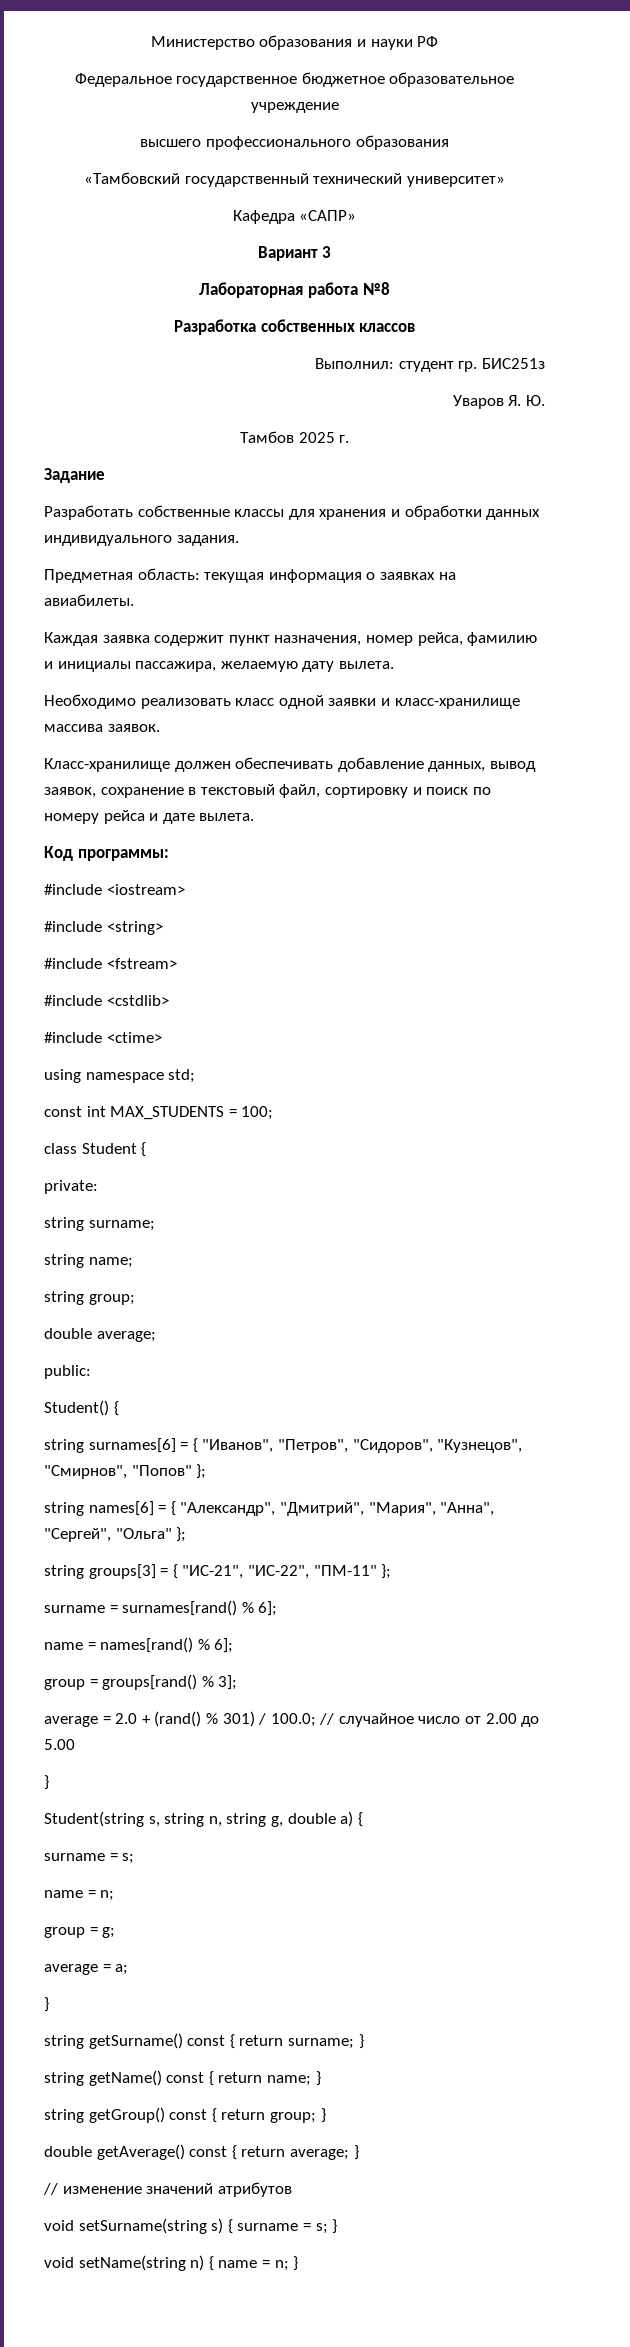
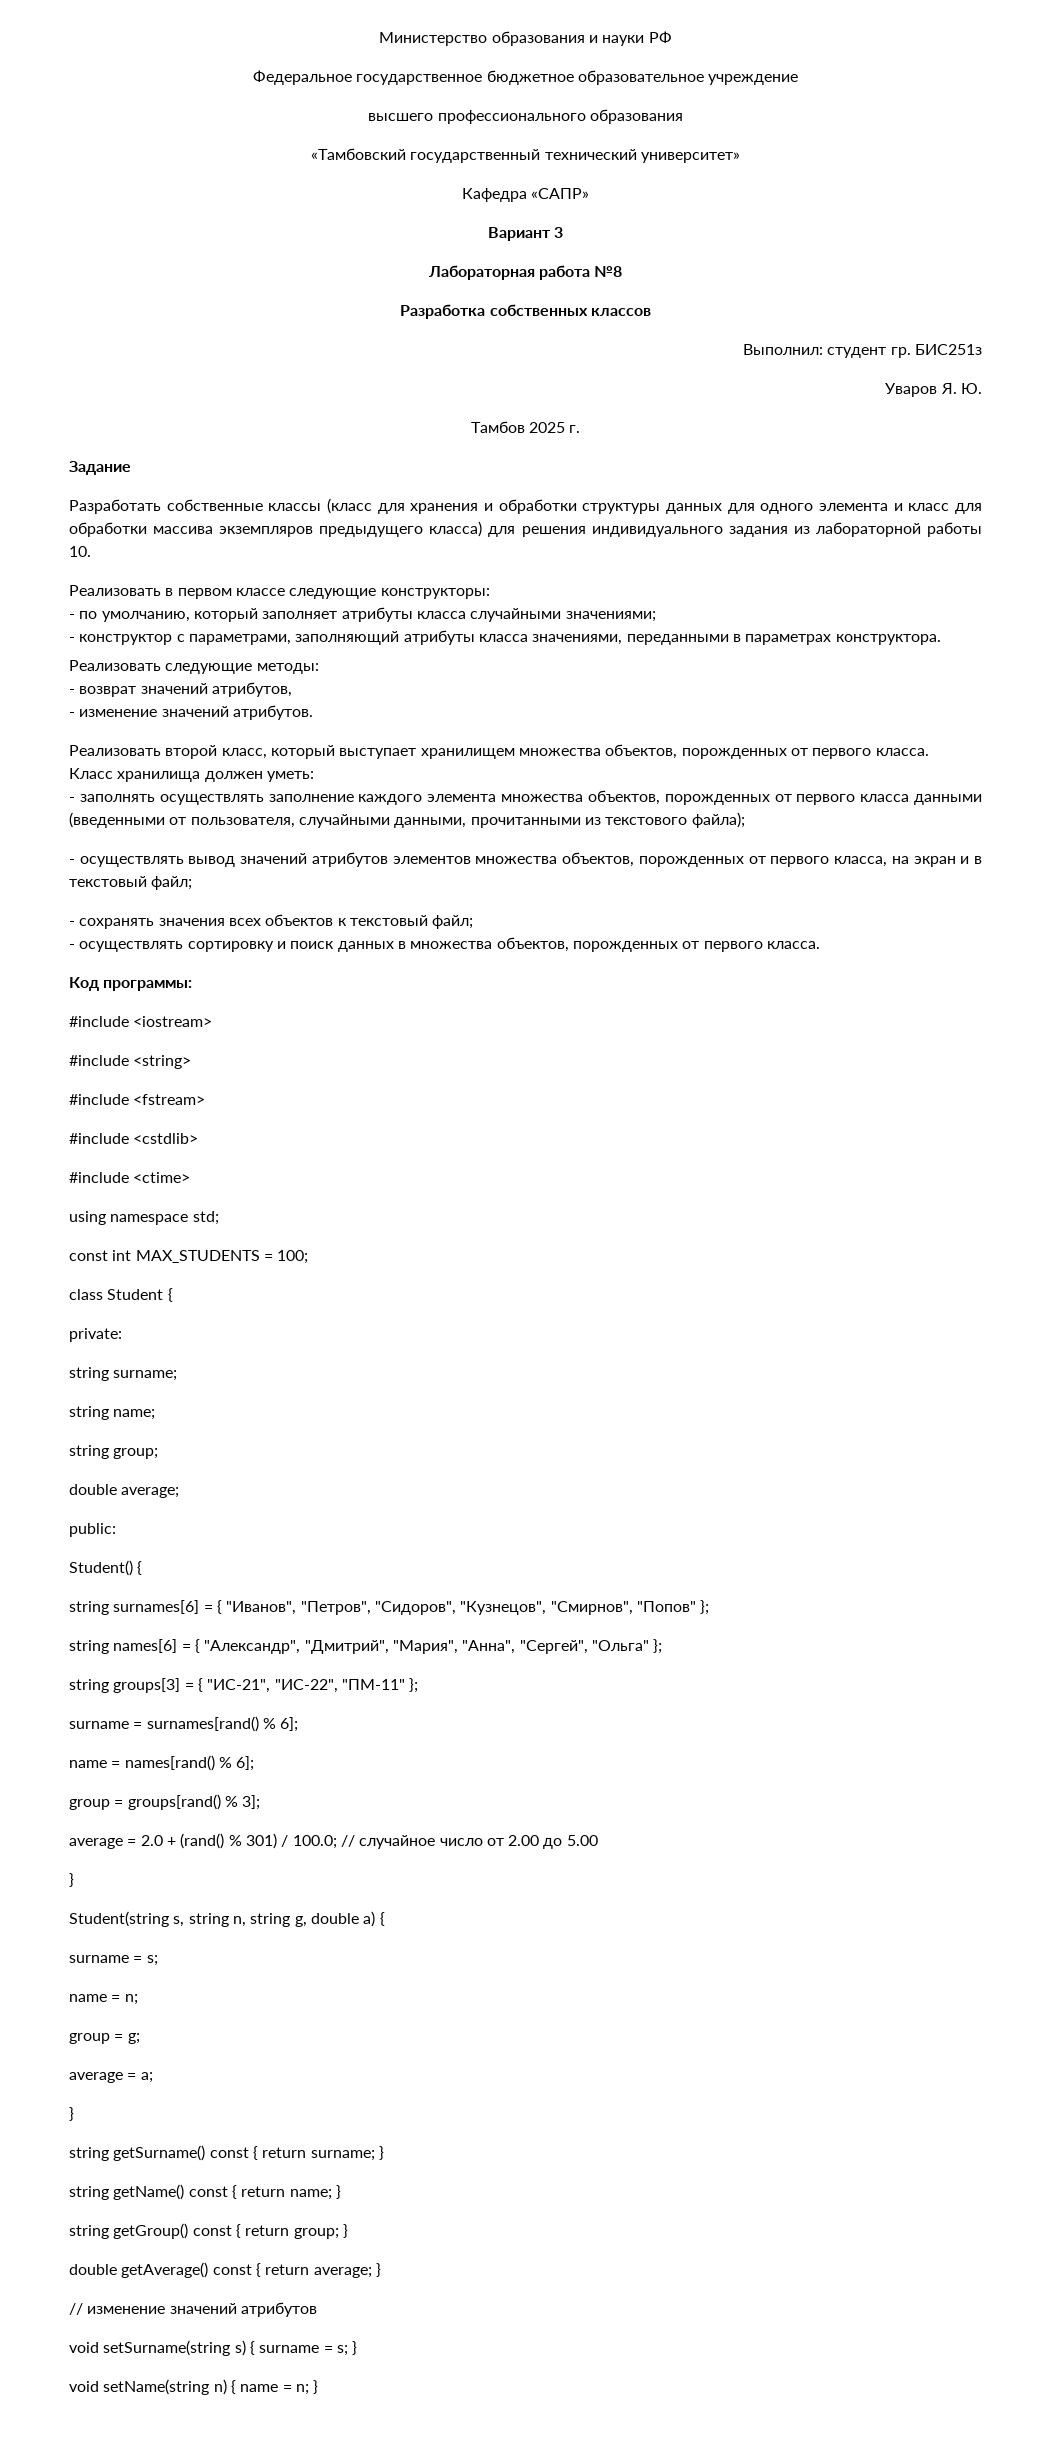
(285, 513) none -> [327,498,372,514] (класс
[486,509,541,520] [44,535,239,546] [44,568,456,583] [44,594,134,606] [44,632,538,646] [44,661,394,672] [44,694,520,709] [44,724,160,732] [44,757,536,772] [44,784,491,798] [44,810,255,824] данных индивидуального задания. // Предметная область: текущая информация о заявках на авиабилеты. // Каждая заявка содержит пункт назначения, номер рейса, фамилию и инициалы пассажира, желаемую дату вылета. // Необходимо реализовать класс одной заявки и класс-хранилище массива заявок. // Класс-хранилище должен обеспечивать добавление данных, вывод заявок, сохранение в текстовый файл, сортировку и поиск по номеру рейса и дате вылета. -> [582,503,982,514] [69,521,983,537] [69,546,91,557] [69,585,490,599] [69,607,656,622] [69,630,941,645] [69,660,319,674] [69,682,292,697] [69,705,313,720] [69,744,929,759] [69,768,314,782] [69,790,983,805] [69,812,745,828] [69,852,983,867] [69,876,193,890] [69,914,474,929] [69,937,820,952] структуры данных для одного элемента и класс для обработки массива экземпляров предыдущего класса) для решения индивидуального задания из лабораторной работы 10. // Реализовать в первом классе следующие конструкторы: // - по умолчанию, который заполняет атрибуты класса случайными значениями; // - конструктор с параметрами, заполняющий атрибуты класса значениями, переданными в параметрах конструктора. // Реализовать следующие методы: // - возврат значений атрибутов, // - изменение значений атрибутов. // Реализовать второй класс, который выступает хранилищем множества объектов, порожденных от первого класса. // Класс хранилища должен уметь: // - заполнять осуществлять заполнение каждого элемента множества объектов, порожденных от первого класса данными (введенными от пользователя, случайными данными, прочитанными из текстового файла); // - осуществлять вывод значений атрибутов элементов множества объектов, порожденных от первого класса, на экран и в текстовый файл; // - сохранять значения всех объектов к текстовый файл; // - осуществлять сортировку и поиск данных в множества объектов, порожденных от первого класса.

